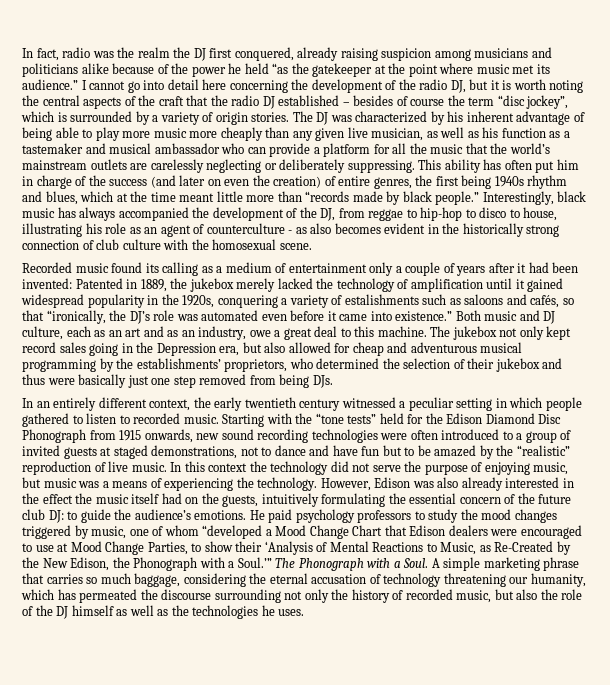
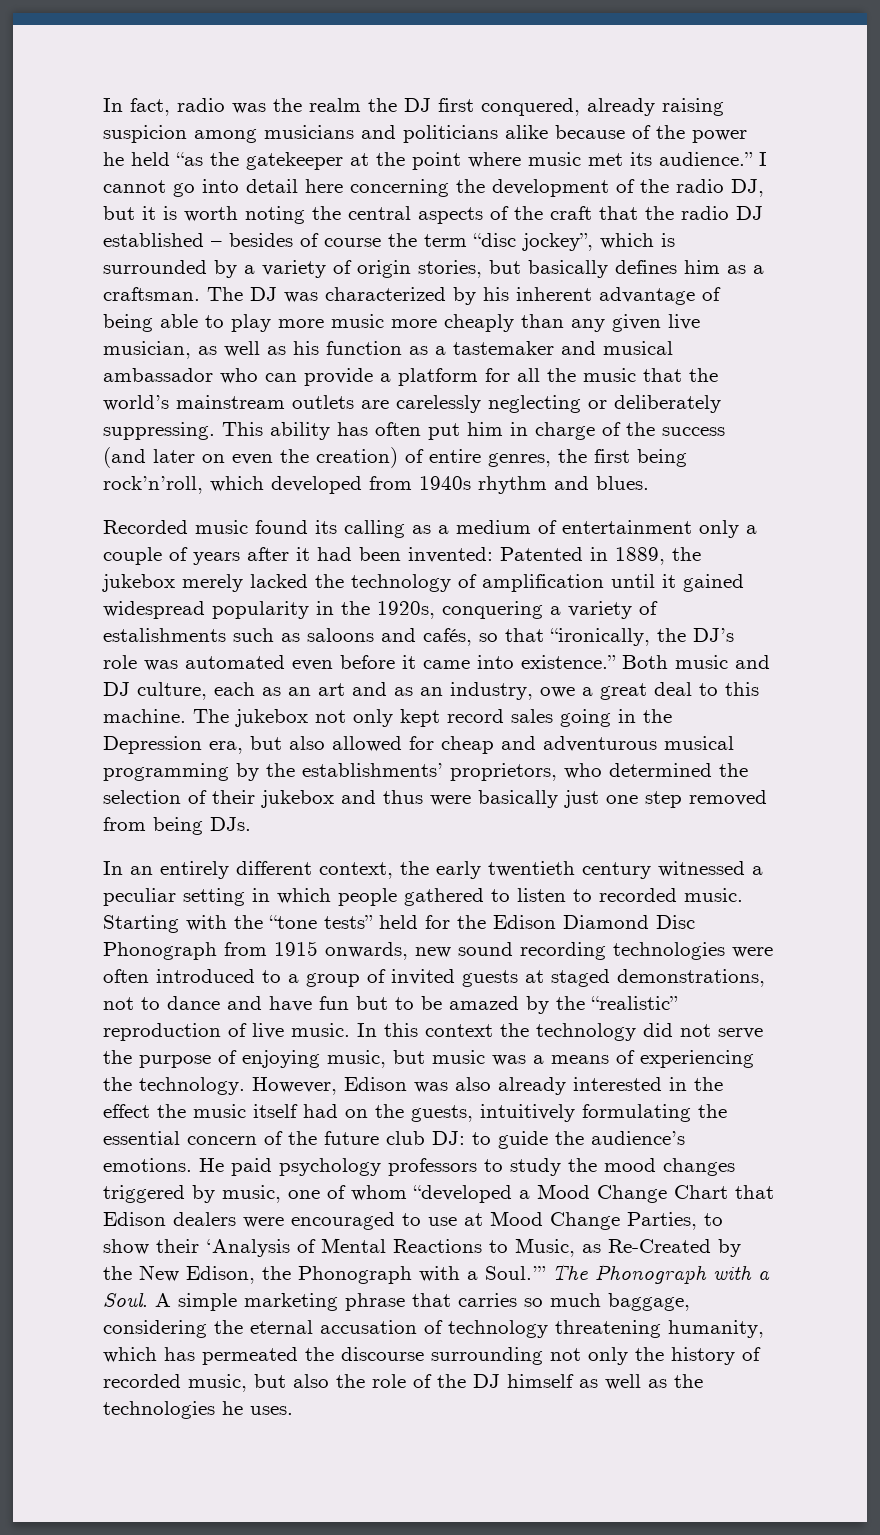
[251,112,290,122] stories. -> [418,260,764,278] [103,287,200,301] stories, but basically defines him as a craftsman.
[494,175,568,189] [22,191,587,205] [22,207,558,221] [22,223,560,237] [22,239,312,250] 1940s rhythm and blues, which at the time meant little more than “records made by black people.” Interestingly, black music has always accompanied the development of the DJ, from reggae to hip-hop to disco to house, illustrating his role as an agent of counterculture - as also becomes evident in the historically strong connection of club culture with the homosexual scene. -> [103,476,649,494] rock’n’roll, which developed from 1940s rhythm and blues.
[509,577,529,584] our -> (661, 1329) none

